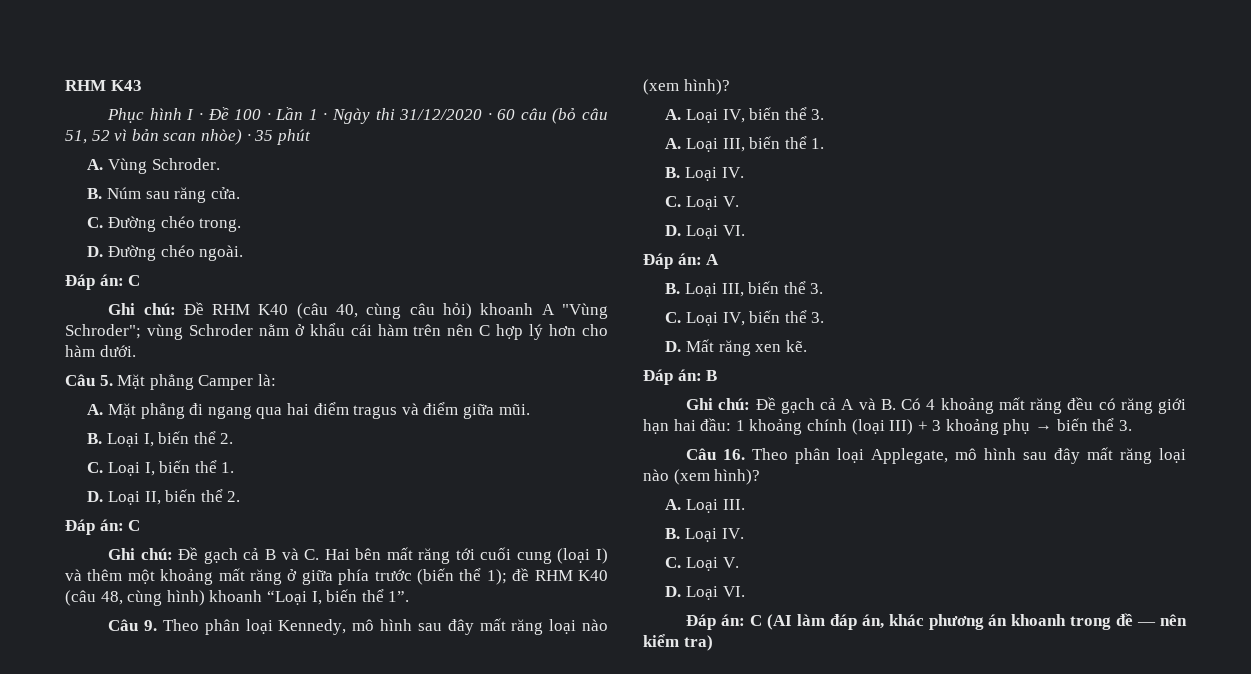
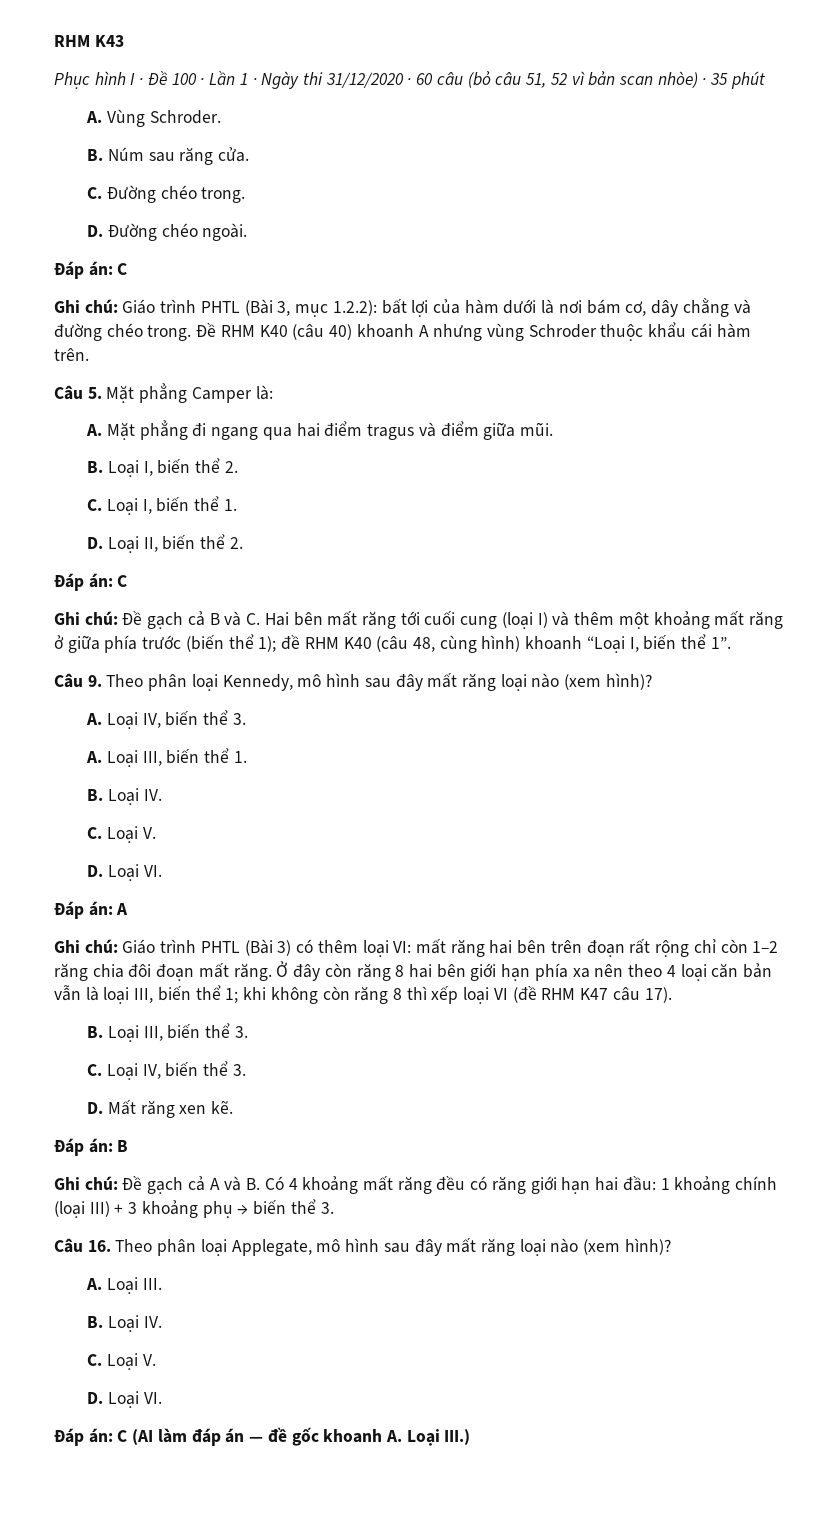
[183,302,609,319] [65,323,609,340] [65,345,136,357] Đề RHM K40 (câu 40, cùng câu hỏi) khoanh A "Vùng Schroder"; vùng Schroder nằm ở khẩu cái hàm trên nên C hợp lý hơn cho hàm dưới. -> [122,298,751,317] [54,322,751,341] [54,348,89,361] Giáo trình PHTL (Bài 3, mục 1.2.2): bất lợi của hàm dưới là nơi bám cơ, dây chằng và đường chéo trong. Đề RHM K40 (câu 40) khoanh A nhưng vùng Schroder thuộc khẩu cái hàm trên.
(720, 259) none -> [54,939,779,957] [54,961,772,981] [54,985,672,1004] // Ghi chú: Giáo trình PHTL (Bài 3) có thêm loại VI: mất răng hai bên trên đoạn rất rộng chỉ còn 1–2 răng chia đôi đoạn mất răng. Ở đây còn răng 8 hai bên giới hạn phía xa nên theo 4 loại căn bản vẫn là loại III, biến thể 1; khi không còn răng 8 thì xếp loại VI (đề RHM K47 câu 17).
[861,613,1187,630] [643,634,713,651] án, khác phương án khoanh trong đề — nên kiểm tra) -> [225,1427,471,1446] án — đề gốc khoanh A. Loại III.)

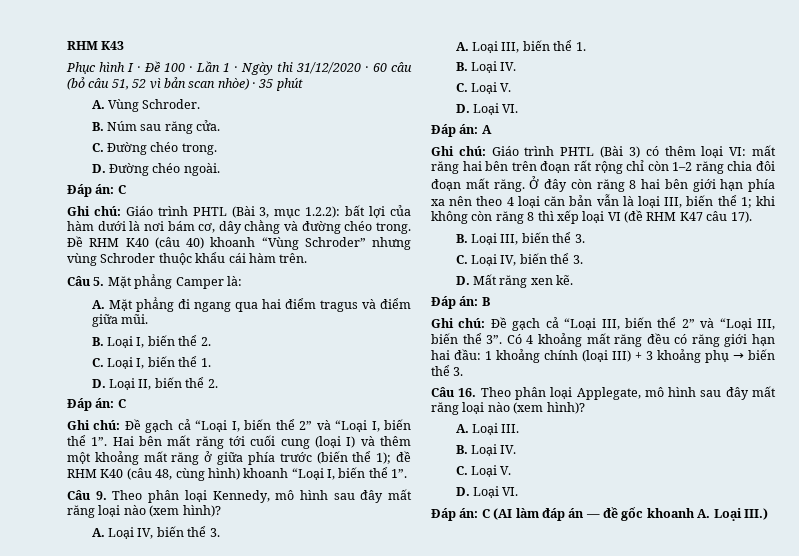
[418,325,429,337] A -> [261,237,366,250] “Vùng Schroder”
[209,611,261,626] B và C. -> [195,419,411,432] [67,435,108,446] “Loại I, biến thể 2” và “Loại I, biến thể 1”.
[209,1176,261,1191] A và B. -> [564,317,775,330] [431,333,503,344] “Loại III, biến thể 2” và “Loại III, biến thể 3”.

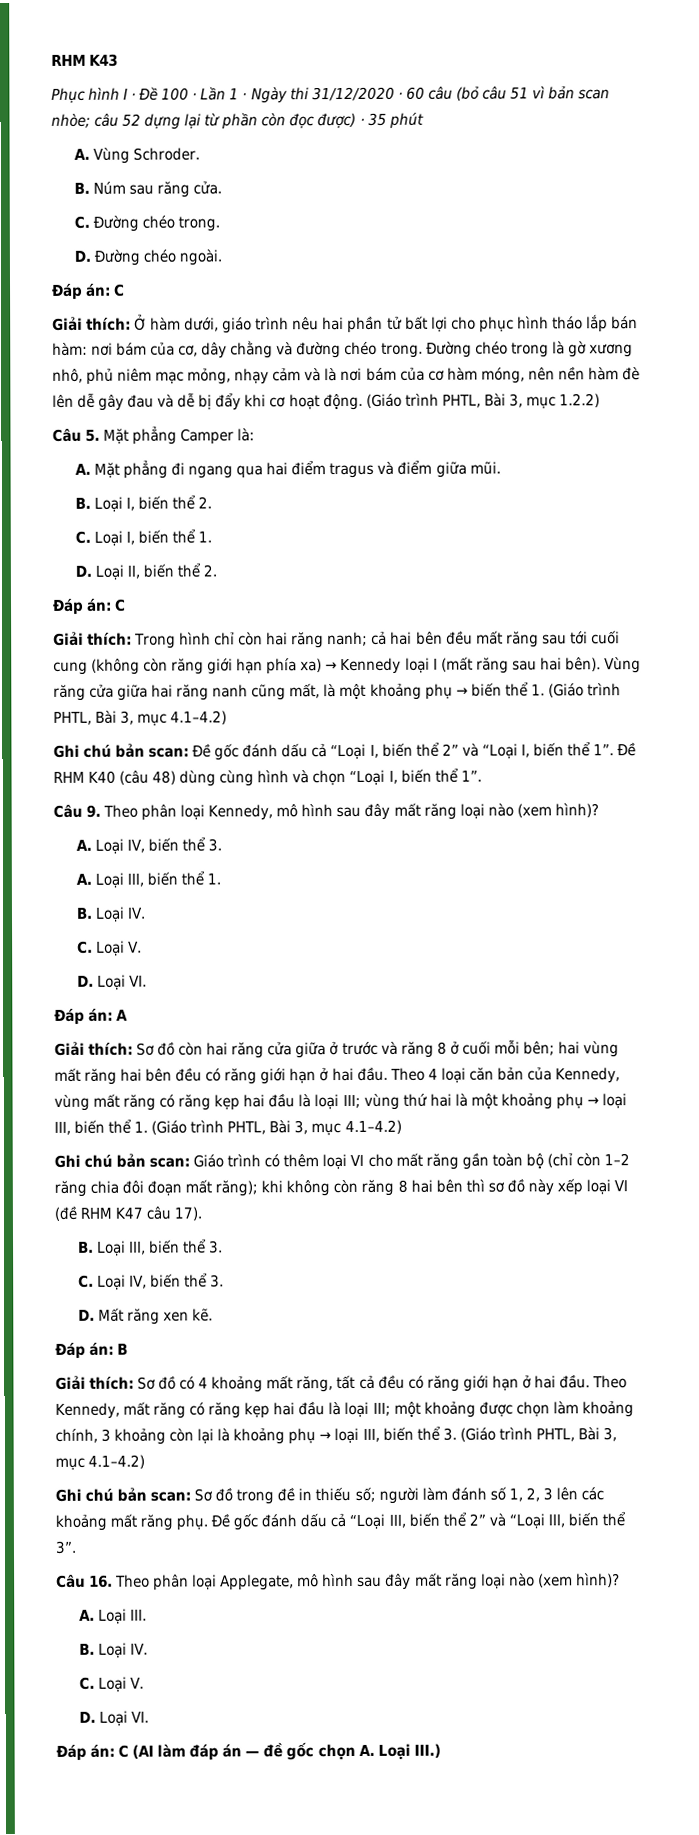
[111,79,147,90] 51, 52 -> [509,87,529,100] 51
[217,78,249,90] nhòe) -> [51,112,357,130] nhòe; câu 52 dựng lại từ phần còn đọc được)
[67,205,412,218] [67,221,195,231] Ghi chú: Giáo trình PHTL (Bài 3, mục 1.2.2): bất lợi của hàm dưới là nơi bám -> [52,313,638,334] [52,341,176,356] Giải thích: Ở hàm dưới, giáo trình nêu hai phần tử bất lợi cho phục hình tháo lắp bán hàm: nơi bám của
[67,236,411,250] [67,252,308,266] Đề RHM K40 (câu 40) khoanh “Vùng Schroder” nhưng vùng Schroder thuộc khẩu cái hàm trên. -> [425,341,633,358] [52,366,640,385] [52,392,600,411] Đường chéo trong là gờ xương nhô, phủ niêm mạc mỏng, nhạy cảm và là nơi bám của cơ hàm móng, nên nền hàm đè lên dễ gây đau và dễ bị đẩy khi cơ hoạt động. (Giáo trình PHTL, Bài 3, mục 1.2.2)
[67,419,174,433] Ghi chú: Đề gạch -> [53,630,620,649] [53,656,641,675] [53,681,621,701] [53,710,228,726] [53,743,309,761] Giải thích: Trong hình chỉ còn hai răng nanh; cả hai bên đều mất răng sau tới cuối cung (không còn răng giới hạn phía xa) → Kennedy loại I (mất răng sau hai bên). Vùng răng cửa giữa hai răng nanh cũng mất, là một khoảng phụ → biến thể 1. (Giáo trình PHTL, Bài 3, mục 4.1–4.2) // Ghi chú bản scan: Đề gốc đánh dấu
[112,435,411,449] [67,451,411,465] [67,468,289,481] Hai bên mất răng tới cuối cung (loại I) và thêm một khoảng mất răng ở giữa phía trước (biến thể 1); đề RHM K40 (câu 48, cùng hình) khoanh -> [617,742,636,757] [53,770,347,787] Đề RHM K40 (câu 48) dùng cùng hình và chọn
[431,145,776,158] [431,160,645,174] Ghi chú: Giáo trình PHTL (Bài 3) có thêm loại VI: mất răng hai bên trên đoạn rất rộng chỉ -> [54,1039,619,1059] [54,1066,620,1085] [54,1092,627,1111] [54,1118,402,1136] [54,1152,573,1170] Giải thích: Sơ đồ còn hai răng cửa giữa ở trước và răng 8 ở cuối mỗi bên; hai vùng mất răng hai bên đều có răng giới hạn ở hai đầu. Theo 4 loại căn bản của Kennedy, vùng mất răng có răng kẹp hai đầu là loại III; vùng thứ hai là một khoảng phụ → loại III, biến thể 1. (Giáo trình PHTL, Bài 3, mục 4.1–4.2) // Ghi chú bản scan: Giáo trình có thêm loại VI cho mất răng gần toàn bộ (chỉ
[493,176,567,192] răng. Ở đây -> [215,1180,331,1197] răng); khi không
[692,179,775,192] [431,194,775,208] [431,211,554,224] giới hạn phía xa nên theo 4 loại căn bản vẫn là loại III, biến thể 1; khi không còn răng 8 thì -> [465,1178,554,1196] thì sơ đồ này
[431,317,541,331] Ghi chú: Đề gạch -> [55,1374,627,1393] [55,1400,634,1419] [55,1425,617,1445] [55,1454,146,1470] [55,1486,604,1505] [55,1513,328,1531] Giải thích: Sơ đồ có 4 khoảng mất răng, tất cả đều có răng giới hạn ở hai đầu. Theo Kennedy, mất răng có răng kẹp hai đầu là loại III; một khoảng được chọn làm khoảng chính, 3 khoảng còn lại là khoảng phụ → loại III, biến thể 3. (Giáo trình PHTL, Bài 3, mục 4.1–4.2) // Ghi chú bản scan: Sơ đồ trong đề in thiếu số; người làm đánh số 1, 2, 3 lên các khoảng mất răng phụ. Đề gốc đánh dấu
[506,333,775,347] [431,349,775,363] [431,365,464,376] Có 4 khoảng mất răng đều có răng giới hạn hai đầu: 1 khoảng chính (loại III) + 3 khoảng phụ → biến thể 3. -> (76, 1547) none
[646,508,695,518] khoanh -> [317,1743,356,1761] chọn

